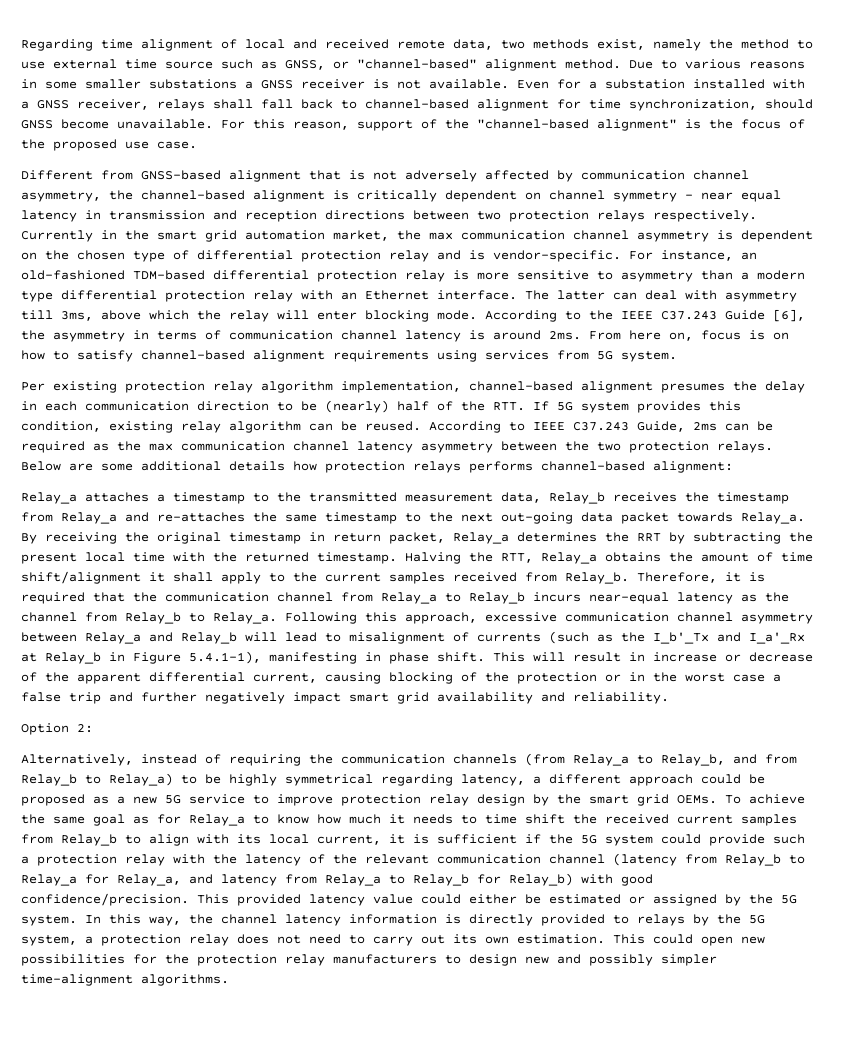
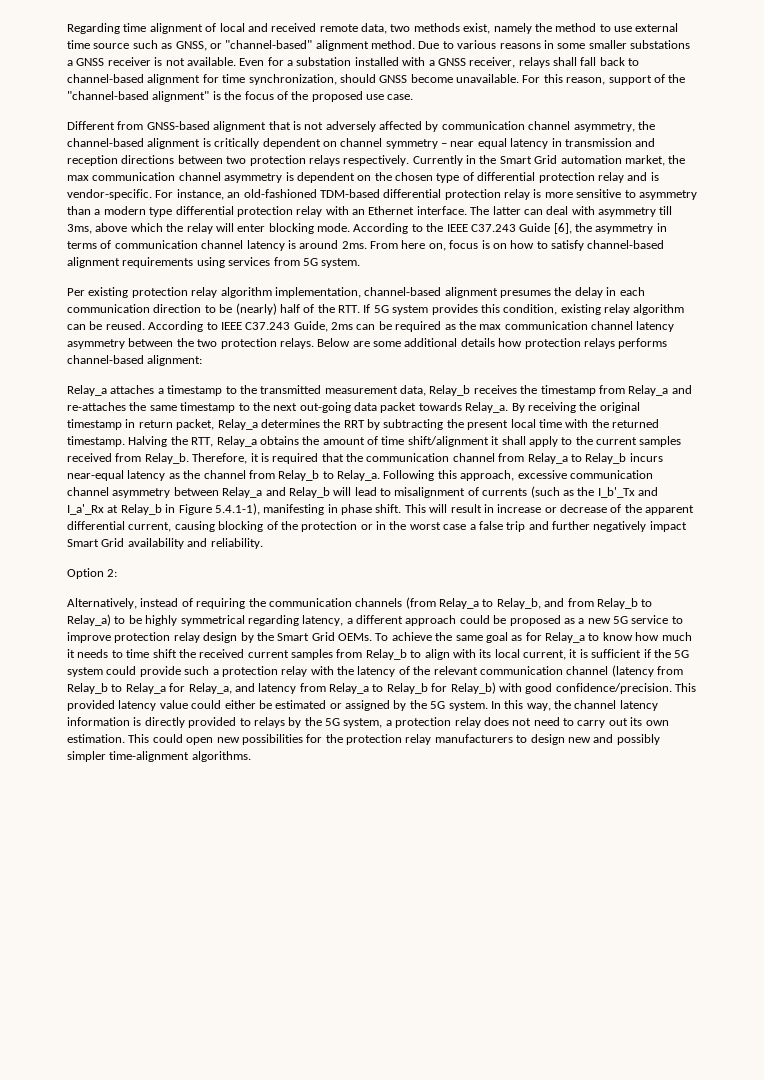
[157,230,237,242] smart grid -> [499,155,558,164] Smart Grid
[349,692,429,704] smart grid -> [67,538,125,547] Smart Grid
[589,794,669,806] smart grid -> [277,632,335,641] Smart Grid

